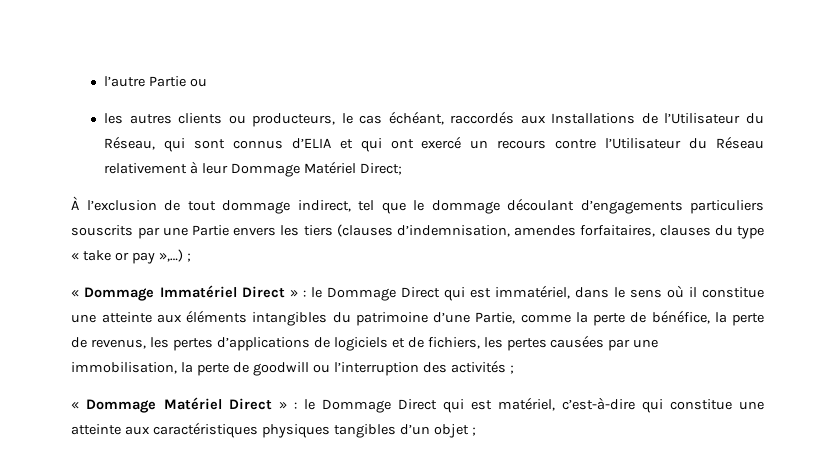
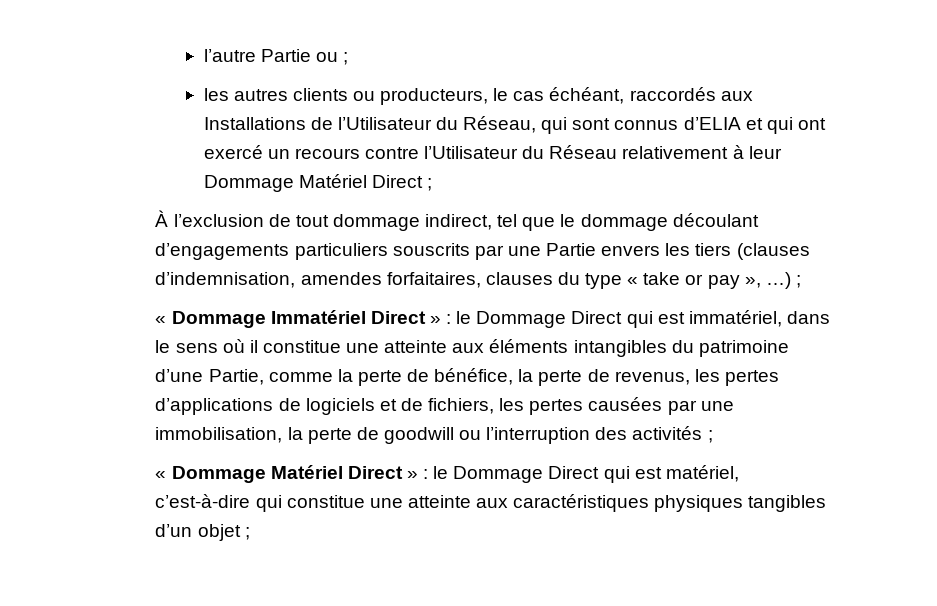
(207, 82) none -> [342,52,348,65] ;
[359,163,402,175] Direct; -> [371,175,432,191] Direct ;
[159,249,184,262] »,…) -> [744,272,791,289] », …)

